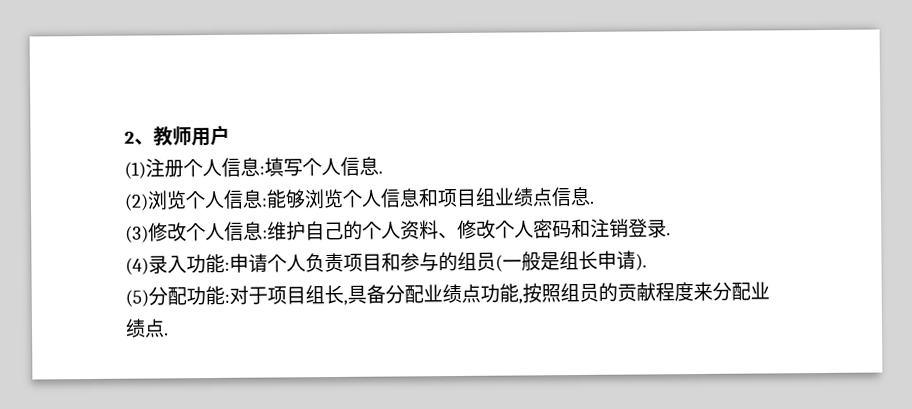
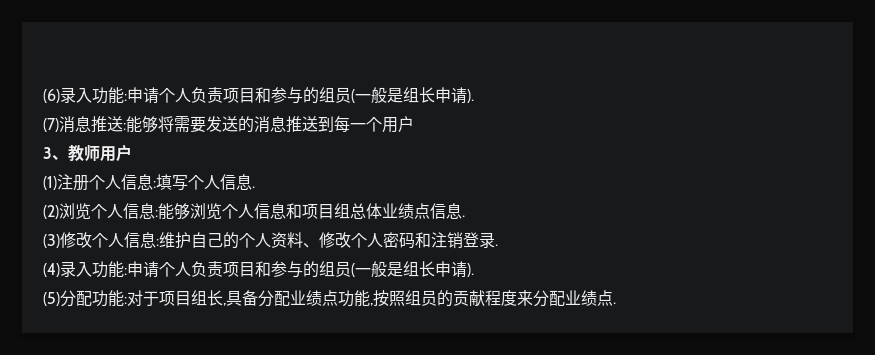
[124,131,135,144] 2 -> [43,87,474,104] [43,116,414,133] [43,147,52,159] (6)录入功能:申请个人负责项目和参与的组员(一般是组长申请). // (7)消息推送:能够将需要发送的消息推送到每一个用户 // 3
(496, 197) none -> [350,203,382,219] 总体

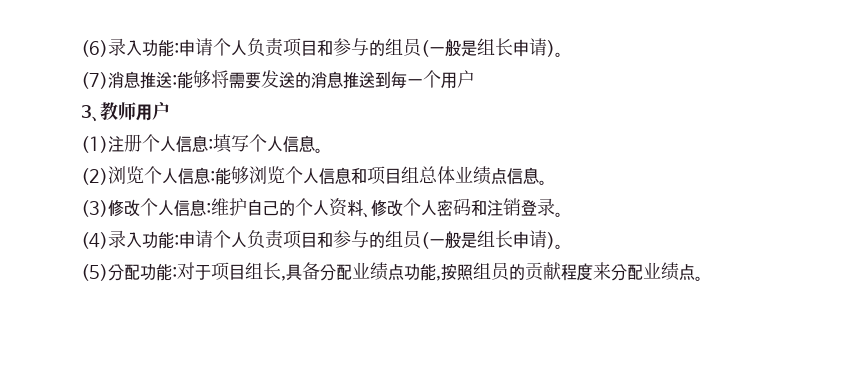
[467,89,474,103] ). -> [547,40,563,57] )。
[252,186,255,188] . -> [315,148,323,153] 。
[462,215,465,217] . -> [539,180,547,185] 。
[495,244,498,246] . -> [555,212,563,217] 。
[467,263,474,277] ). -> [547,232,563,249] )。
[613,302,616,304] . -> [695,276,703,281] 。

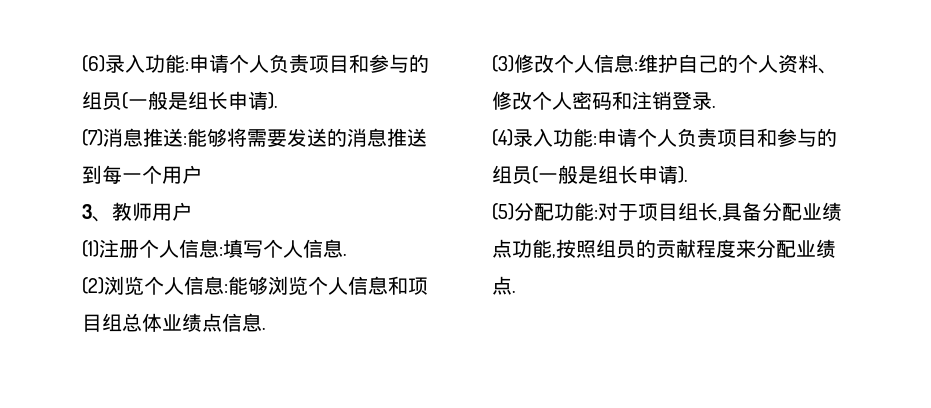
[547,40,563,57] )。 -> [268,92,278,109] ).
[315,148,323,153] 。 -> [343,253,347,256] .
[539,180,547,185] 。 -> [262,327,266,330] .
[555,212,563,217] 。 -> [712,105,716,108] .
[547,232,563,249] )。 -> [678,166,688,183] ).
[695,276,703,281] 。 -> [512,290,516,293] .

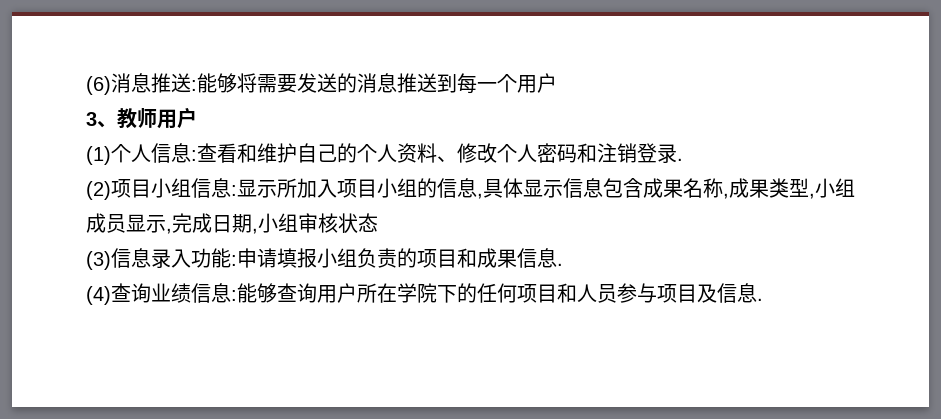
[105,54,429,74] [82,91,278,111] [82,129,103,146] 录入功能:申请个人负责项目和参与的组员(一般是组长申请). // (7) -> (111, 85) none
[99,239,347,258] [82,276,428,295] [82,313,266,332] [492,54,638,73] 注册个人信息:填写个人信息. // (2)浏览个人信息:能够浏览个人信息和项目组总体业绩点信息. // (3)修改个人信息: -> [111,143,257,163] 个人信息:查看和
[492,128,837,148] [492,165,688,185] [492,202,842,221] [492,239,836,259] [492,276,512,295] (4)录入功能:申请个人负责项目和参与的组员(一般是组长申请). // (5)分配功能:对于项目组长,具备分配业绩点功能,按照组员的贡献程度来分配业绩点 -> [86,178,855,200] [86,213,378,234] [86,248,563,270] [86,283,757,305] (2)项目小组信息:显示所加入项目小组的信息,具体显示信息包含成果名称,成果类型,小组成员显示,完成日期,小组审核状态 // (3)信息录入功能:申请填报小组负责的项目和成果信息. // (4)查询业绩信息:能够查询用户所在学院下的任何项目和人员参与项目及信息

